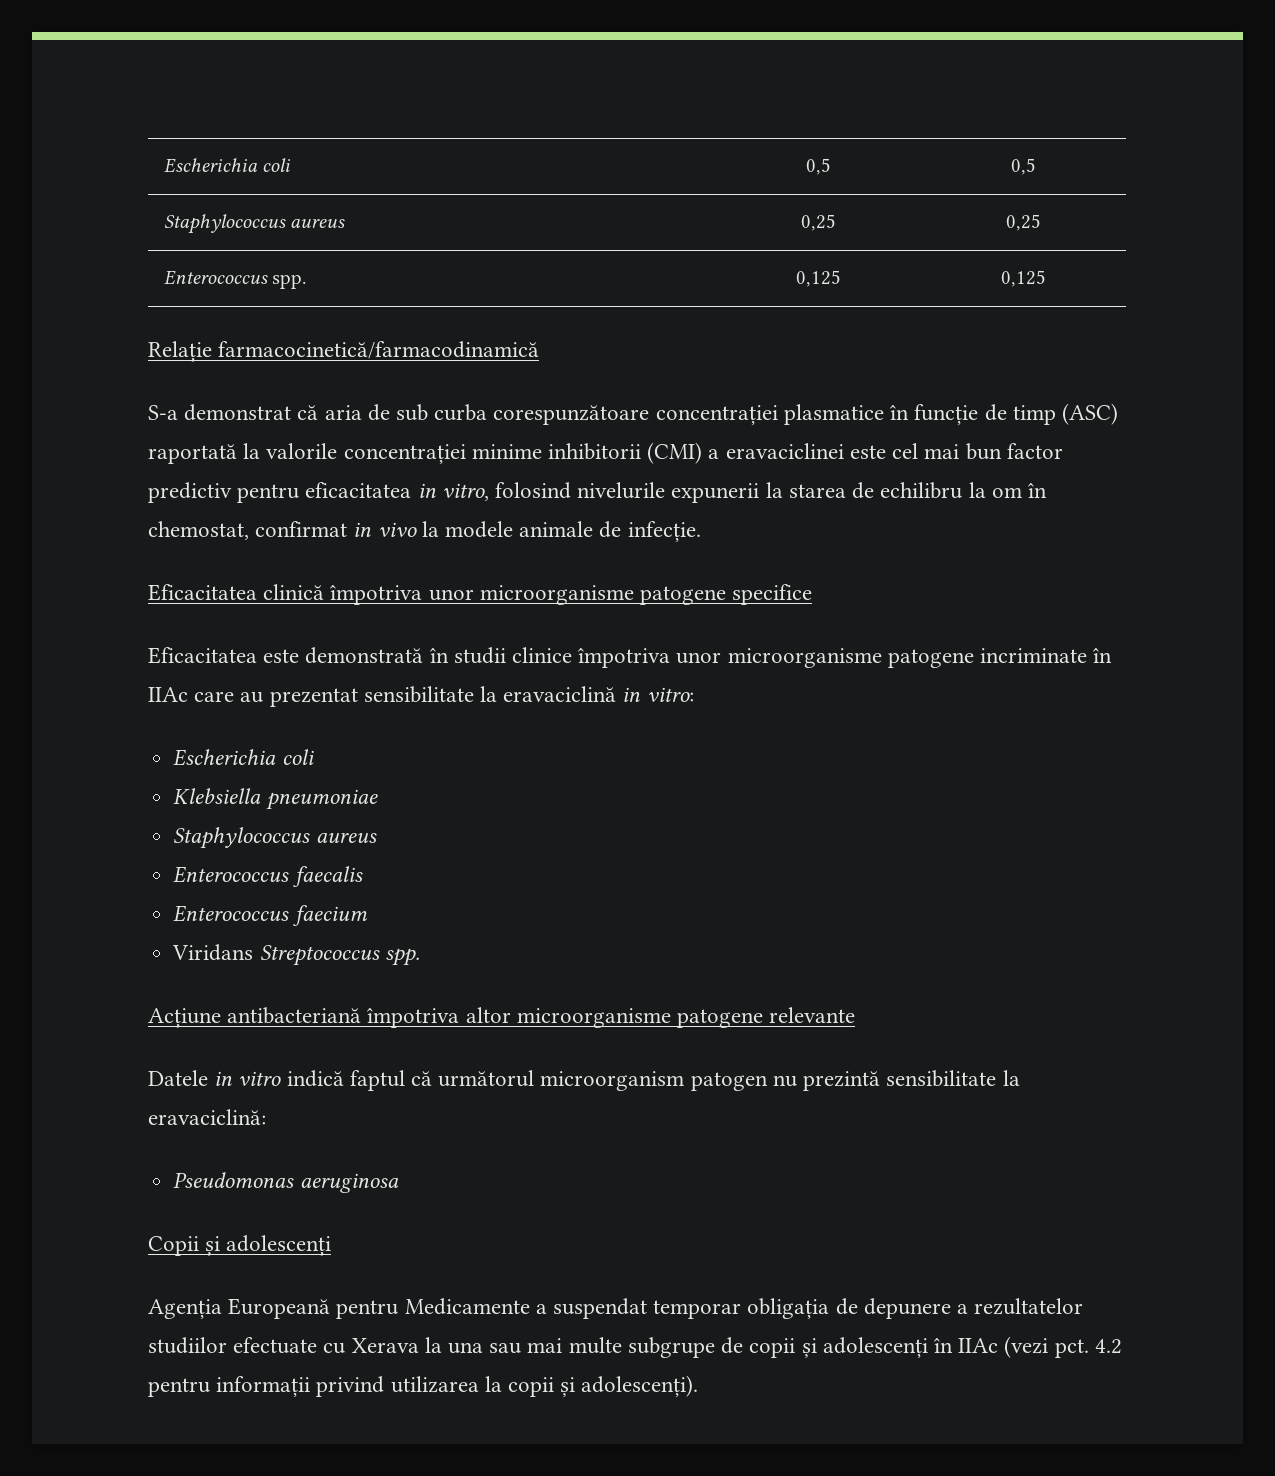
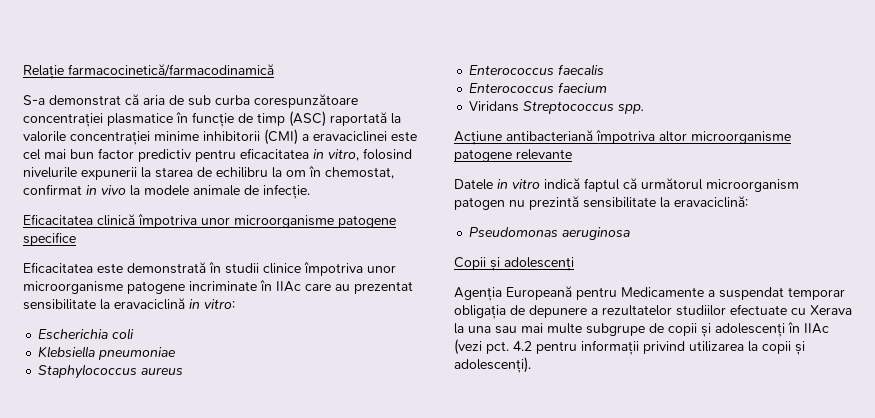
[163,158,292,173] [805,158,831,175] [1010,158,1036,175] [163,214,346,234] [800,214,836,231] [1005,214,1041,231] [163,270,308,289] [795,270,841,287] [1000,270,1046,287] Escherichia coli | 0,5 | 0,5 // Staphylococcus aureus | 0,25 | 0,25 // Enterococcus spp. | 0,125 | 0,125 // -> (23, 72) none

